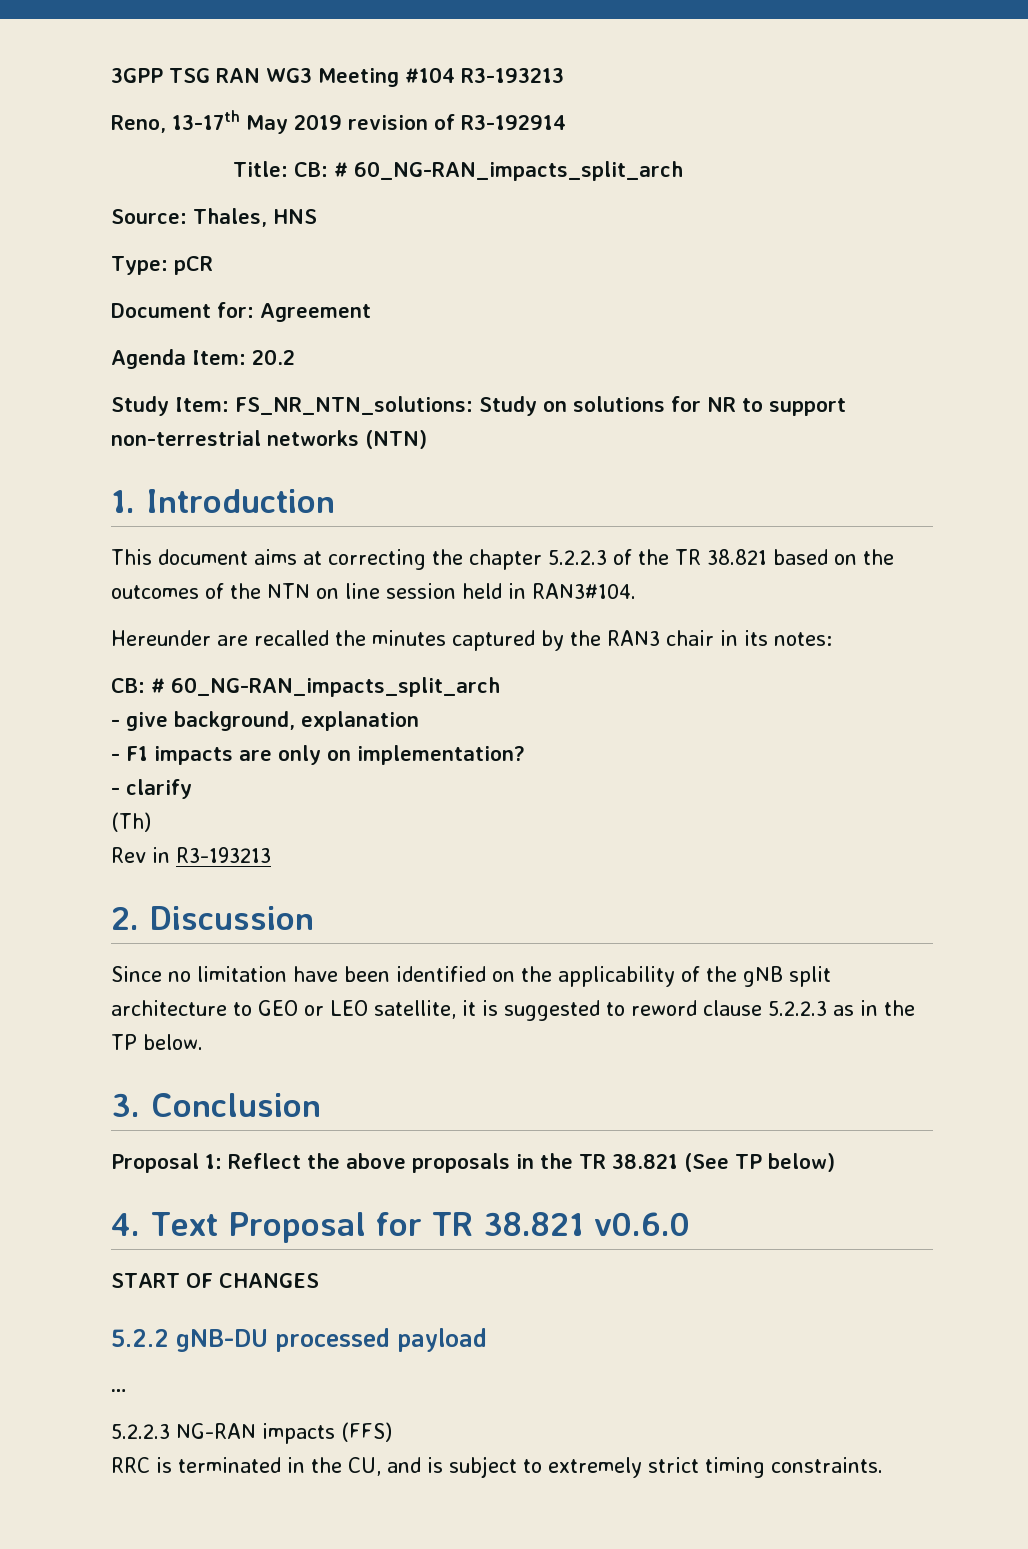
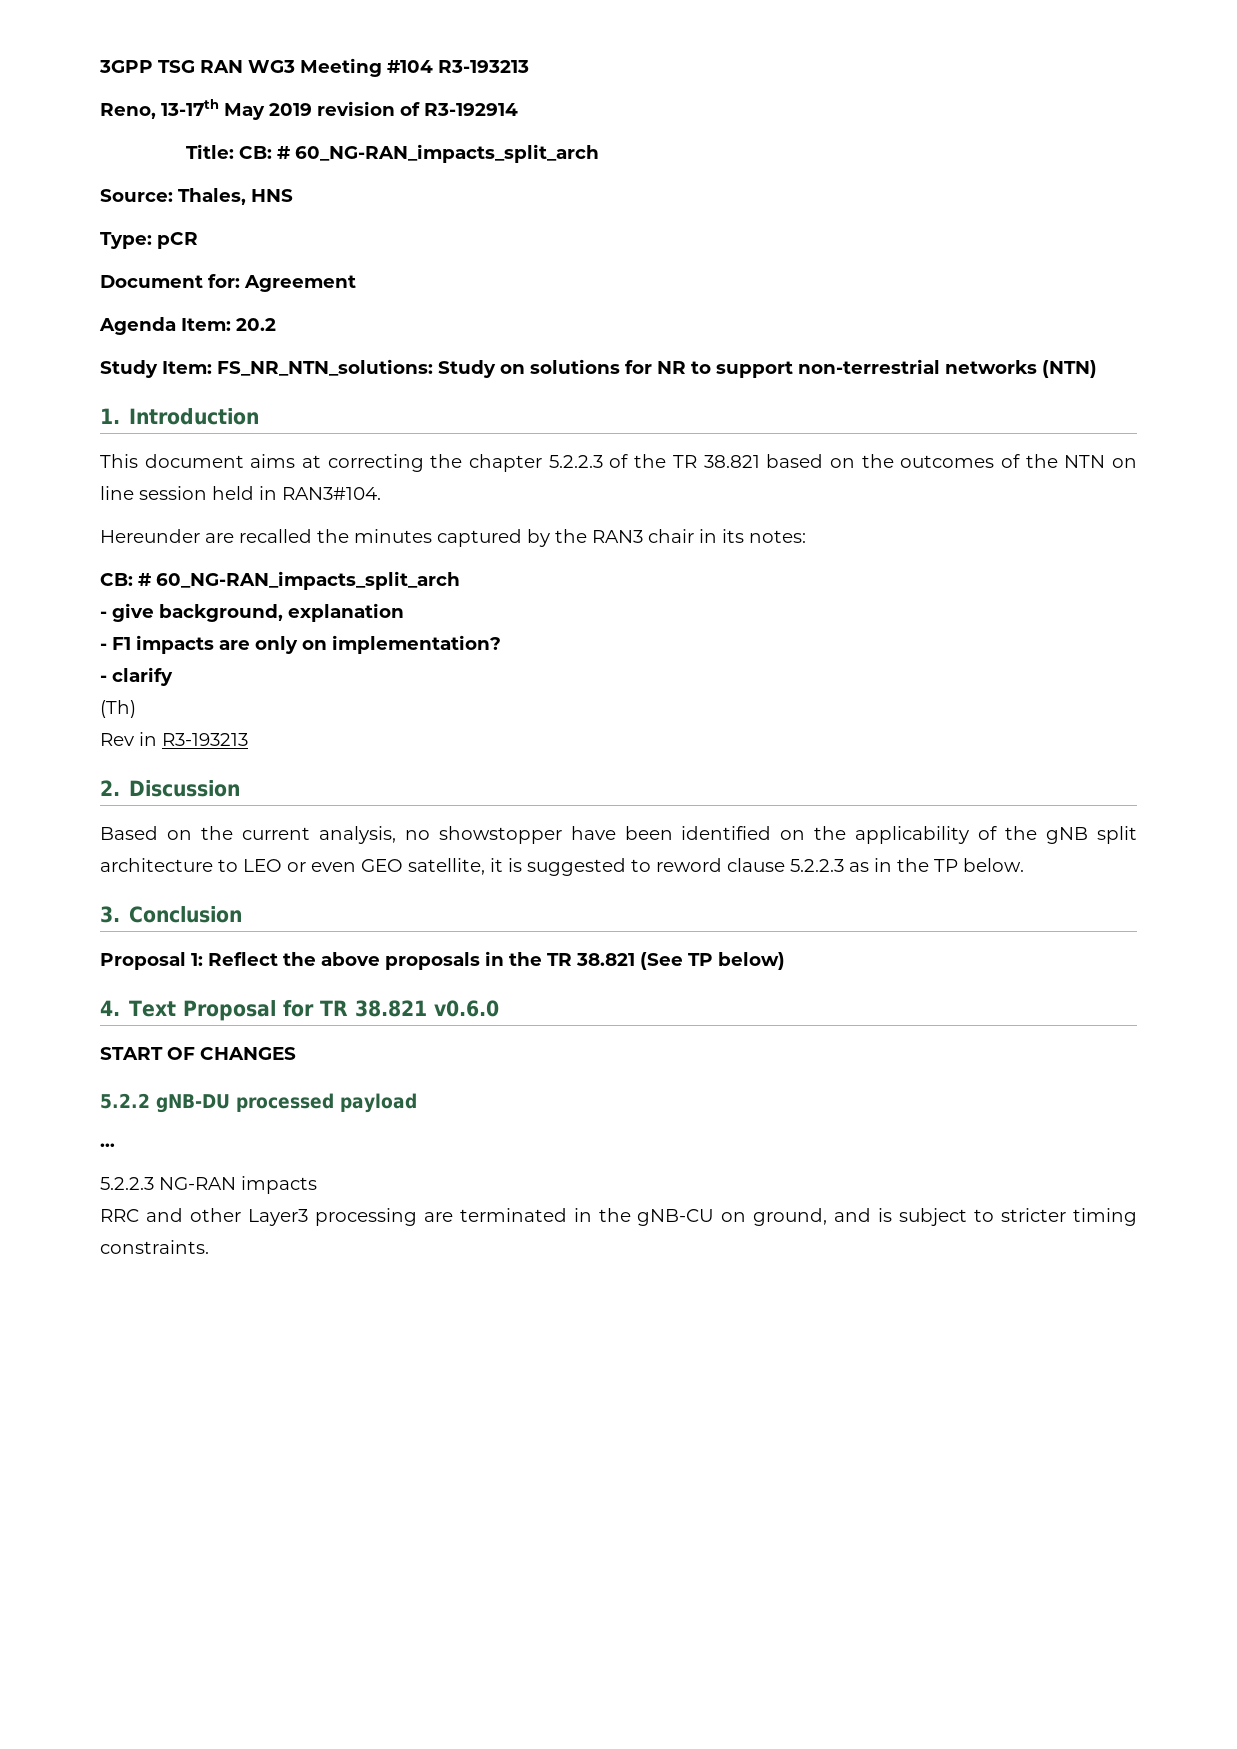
[111,966,287,982] Since no limitation -> [100,826,562,844] Based on the current analysis, no showstopper
[258,1000,368,1016] GEO or LEO -> [243,859,403,872] LEO or even GEO
[341,1422,392,1442] (FFS) -> (317, 1185) none
[156,1457,381,1476] is terminated in the CU, -> [145,1208,828,1226] and other Layer3 processing are terminated in the gNB-CU on ground,
[548,1457,699,1478] extremely strict -> [1001,1208,1067,1222] stricter

